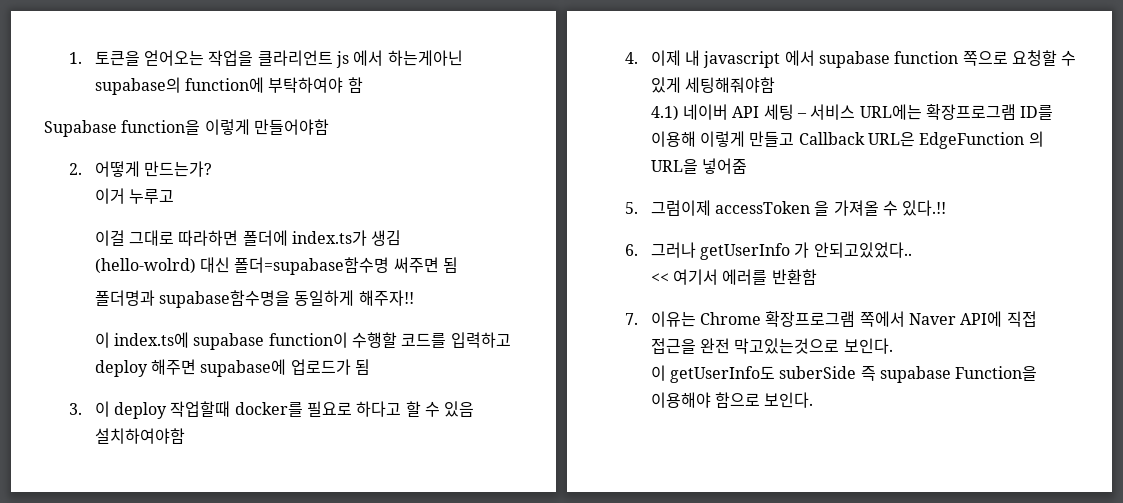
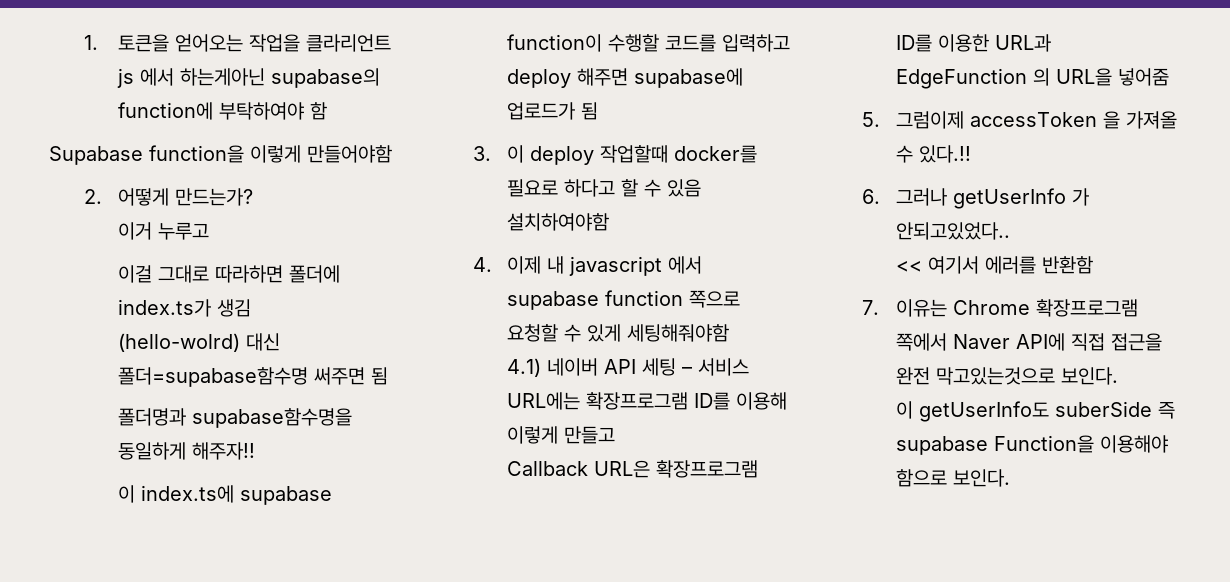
(795, 139) none -> (616, 435) //
(915, 139) none -> [656,460,759,478] [896,34,1052,52] 확장프로그램 ID를 이용한 URL과

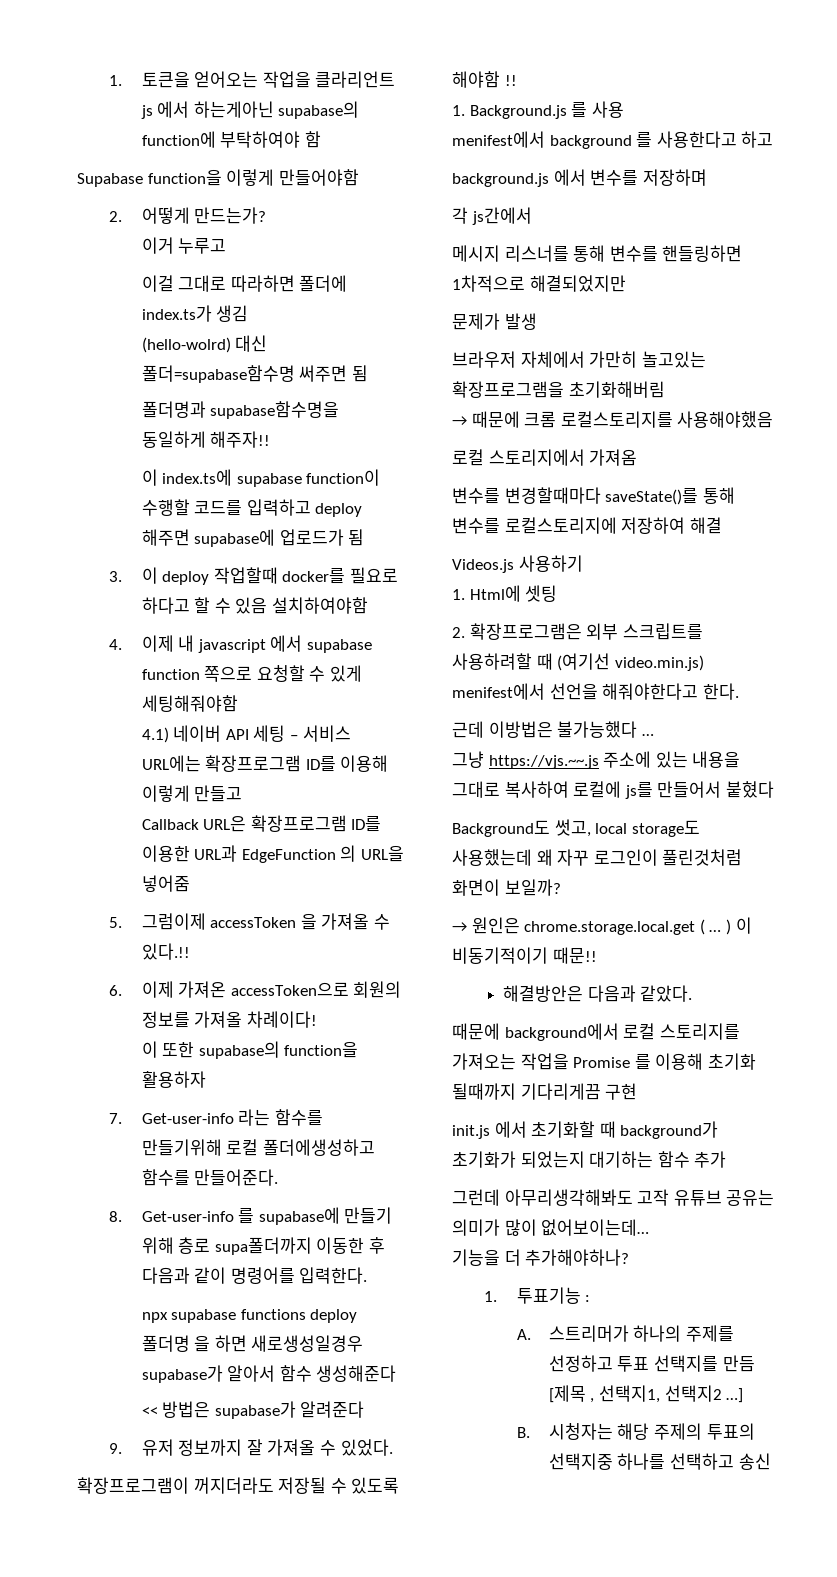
[896,188,1090,209] [896,222,1011,240] [896,256,1094,274] [861,299,1139,317] [896,333,1163,351] [896,367,1119,385] [896,401,1176,422] [896,435,1169,455] [896,469,1011,487] 그러나 getUserInfo 가 안되고있었다.. // << 여기서 에러를 반환함 // 7. 이유는 Chrome 확장프로그램 쪽에서 Naver API에 직접 접근을 완전 막고있는것으로 보인다. // 이 getUserInfo도 suberSide 즉 supabase Function을 이용해야 함으로 보인다. -> [141,981,402,998] [141,1011,317,1028] [141,1041,359,1059] [141,1071,206,1088] [109,1109,323,1126] [141,1139,375,1156] [141,1169,279,1186] [109,1207,393,1225] [141,1237,385,1255] [141,1267,368,1284] [141,1309,358,1323] [141,1335,364,1352] [141,1365,397,1383] [141,1401,365,1419] [109,1439,393,1456] [77,1477,400,1494] [452,71,517,88] [452,101,624,119] [452,131,774,149] [452,169,707,187] [452,207,532,225] [452,245,743,262] [452,275,626,292] [452,313,537,330] [452,351,706,368] [452,381,665,398] [452,411,774,428] [452,449,638,466] [452,487,735,505] [452,517,722,534] [452,555,583,573] [452,585,558,602] [452,623,703,640] [452,653,704,671] [452,683,739,700] [452,721,654,738] [452,751,741,769] [452,781,774,799] [452,819,700,837] [452,849,743,866] [452,879,561,896] [452,917,752,935] [452,947,597,964] [502,985,693,1002] [452,1023,740,1041] [452,1053,756,1070] [452,1083,638,1100] [452,1121,719,1139] [452,1151,727,1168] [452,1189,775,1206] [452,1219,650,1236] [452,1249,630,1266] [484,1287,591,1304] [516,1325,735,1342] [548,1355,755,1372] [548,1385,744,1403] [516,1423,755,1440] [548,1453,771,1470] 이제 가져온 accessToken으로 회원의 정보를 가져올 차례이다! // 이 또한 supabase의 function을 활용하자 // 7. Get-user-info 라는 함수를 만들기위해 로컬 폴더에생성하고 함수를 만들어준다. // 8. Get-user-info 를 supabase에 만들기 위해 층로 supa폴더까지 이동한 후 다음과 같이 명령어를 입력한다. // npx supabase functions deploy 폴더명 을 하면 새로생성일경우 supabase가 알아서 함수 생성해준다 // << 방법은 supabase가 알려준다 // 9. 유저 정보까지 잘 가져올 수 있었다. // 확장프로그램이 꺼지더라도 저장될 수 있도록 해야함 !! // 1. Background.js 를 사용 // menifest에서 background 를 사용한다고 하고 // background.js 에서 변수를 저장하며 // 각 js간에서 // 메시지 리스너를 통해 변수를 핸들링하면 1차적으로 해결되었지만 // 문제가 발생 // 브라우저 자체에서 가만히 놀고있는 확장프로그램을 초기화해버림 // → 때문에 크롬 로컬스토리지를 사용해야했음 // 로컬 스토리지에서 가져옴 // 변수를 변경할때마다 saveState()를 통해 변수를 로컬스토리지에 저장하여 해결 // Videos.js 사용하기 // 1. Html에 셋팅 // 2. 확장프로그램은 외부 스크립트를 사용하려할 때 (여기선 video.min.js) menifest에서 선언을 해줘야한다고 한다. // 근데 이방법은 불가능했다 … // 그냥 https://vjs.~~.js 주소에 있는 내용을 그대로 복사하여 로컬에 js를 만들어서 붙혔다 // Background도 썻고, local storage도 사용했는데 왜 자꾸 로그인이 풀린것처럼 화면이 보일까? // → 원인은 chrome.storage.local.get ( … ) 이 비동기적이기 때문!! // 해결방안은 다음과 같았다. // 때문에 background에서 로컬 스토리지를 가져오는 작업을 Promise 를 이용해 초기화 될때까지 기다리게끔 구현 // init.js 에서 초기화할 때 background가 초기화가 되었는지 대기하는 함수 추가 // 그런데 아무리생각해봐도 고작 유튜브 공유는 의미가 많이 없어보이는데… // 기능을 더 추가해야하나? // 1. 투표기능 : // A. 스트리머가 하나의 주제를 선정하고 투표 선택지를 만듬 [제목 , 선택지1, 선택지2 …] // B. 시청자는 해당 주제의 투표의 선택지중 하나를 선택하고 송신

